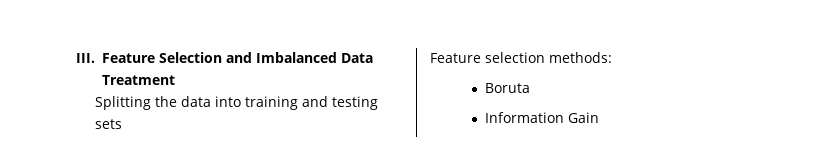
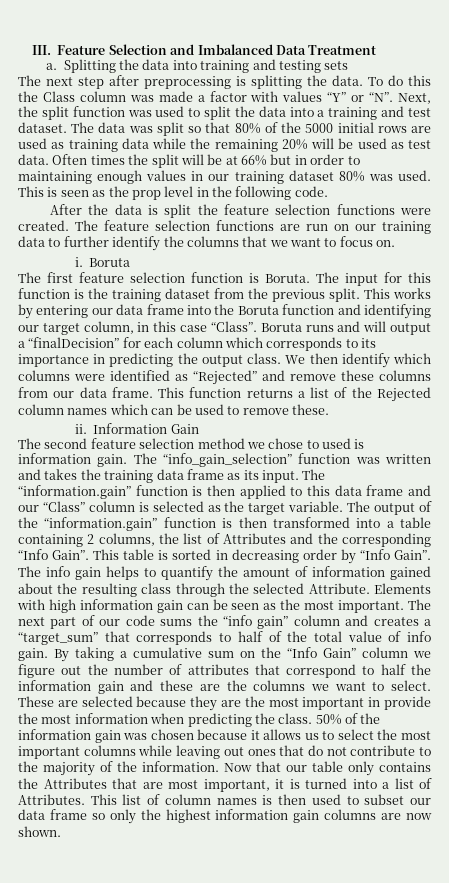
(175, 80) none -> [46,63,58,70] a.
[430,52,612,63] [484,83,530,93] [484,112,599,123] Feature selection methods: // Boruta // Information Gain -> [18,75,431,89] [18,91,432,104] [18,106,432,120] [18,122,431,136] [18,138,431,152] [18,154,360,168] [18,170,431,184] [18,186,328,200] [49,204,431,218] [18,220,431,234] [18,236,396,251] [74,257,131,267] [18,272,431,286] [18,288,431,302] [18,304,431,319] [18,321,431,335] [18,337,376,351] [18,353,432,368] [18,370,431,385] [18,387,431,402] [18,404,329,415] [74,423,199,434] [18,438,365,449] [18,453,431,467] [18,469,326,483] [18,485,432,499] [18,501,433,515] [18,517,431,531] [18,533,431,547] [18,549,431,564] [18,566,431,581] [18,583,431,597] [17,599,432,613] [18,615,432,629] [18,631,431,645] [18,647,431,662] [18,664,432,678] [18,680,431,694] [18,696,432,711] [18,713,381,727] [18,729,432,743] [18,745,431,759] [18,761,431,776] [18,778,432,792] [18,794,432,805] [18,809,432,824] [18,826,61,837] The next step after preprocessing is splitting the data. To do this the Class column was made a factor with values “Y” or “N”. Next, the split function was used to split the data into a training and test dataset. The data was split so that 80% of the 5000 initial rows are used as training data while the remaining 20% will be used as test data. Often times the split will be at 66% but in order to maintaining enough values in our training dataset 80% was used. This is seen as the prop level in the following code. // After the data is split the feature selection functions were created. The feature selection functions are run on our training data to further identify the columns that we want to focus on. // i. Boruta // The first feature selection function is Boruta. The input for this function is the training dataset from the previous split. This works by entering our data frame into the Boruta function and identifying our target column, in this case “Class”. Boruta runs and will output a “finalDecision” for each column which corresponds to its importance in predicting the output class. We then identify which columns were identified as “Rejected” and remove these columns from our data frame. This function returns a list of the Rejected column names which can be used to remove these. // ii. Information Gain // The second feature selection method we chose to used is information gain. The “info_gain_selection” function was written and takes the training data frame as its input. The “information.gain” function is then applied to this data frame and our “Class” column is selected as the target variable. The output of the “information.gain” function is then transformed into a table containing 2 columns, the list of Attributes and the corresponding “Info Gain”. This table is sorted in decreasing order by “Info Gain”. The info gain helps to quantify the amount of information gained about the resulting class through the selected Attribute. Elements with high information gain can be seen as the most important. The next part of our code sums the “info gain” column and creates a “target_sum” that corresponds to half of the total value of info gain. By taking a cumulative sum on the “Info Gain” column we figure out the number of attributes that correspond to half the information gain and these are the columns we want to select. These are selected because they are the most important in provide the most information when predicting the class. 50% of the information gain was chosen because it allows us to select the most important columns while leaving out ones that do not contribute to the majority of the information. Now that our table only contains the Attributes that are most important, it is turned into a list of Attributes. This list of column names is then used to subset our data frame so only the highest information gain columns are now shown.

